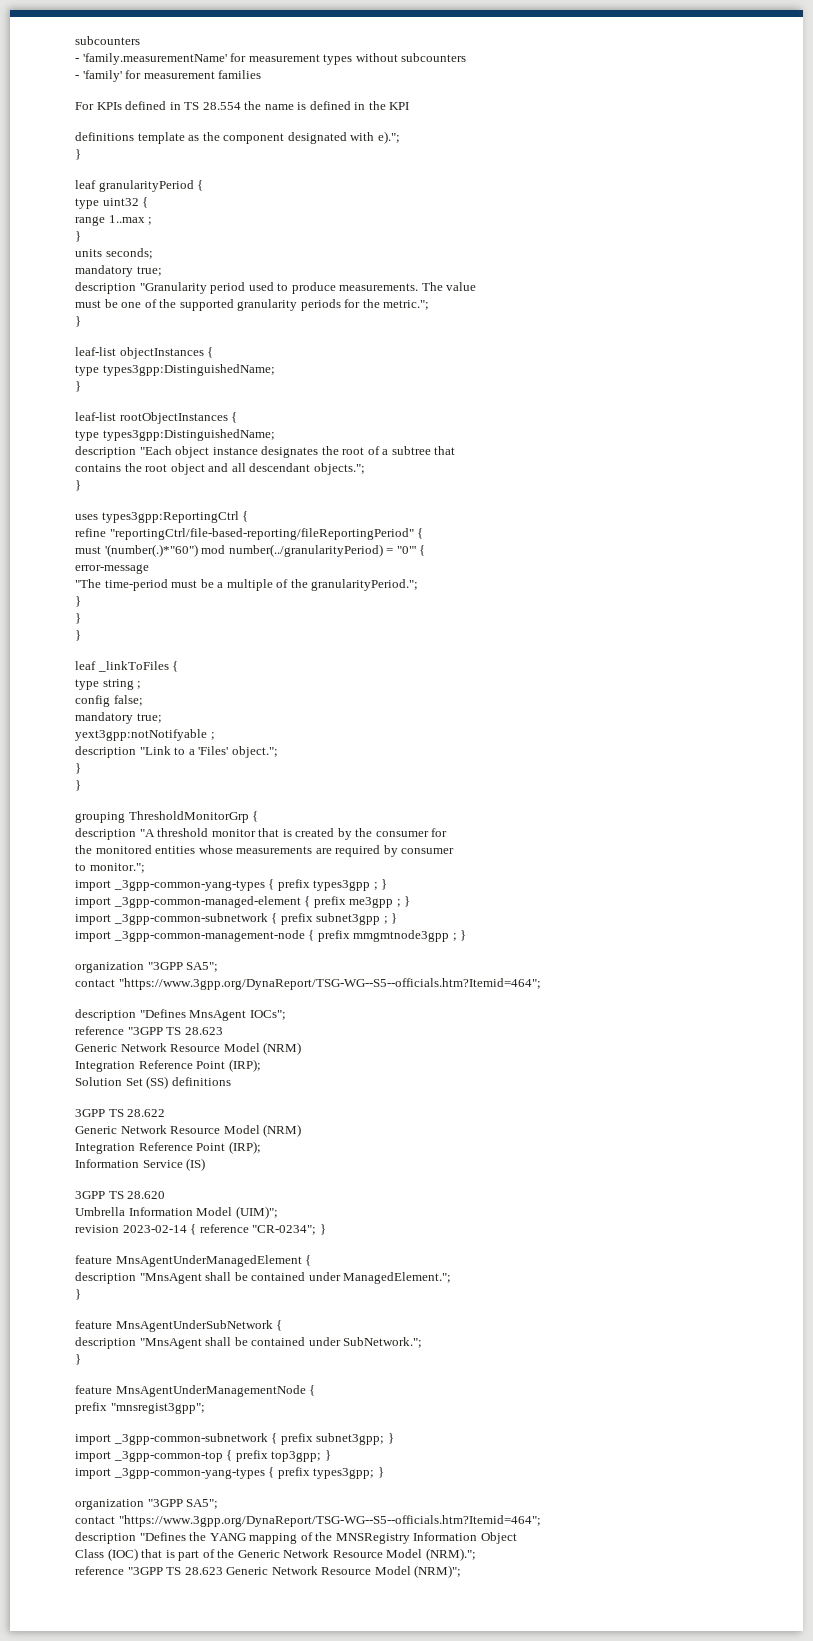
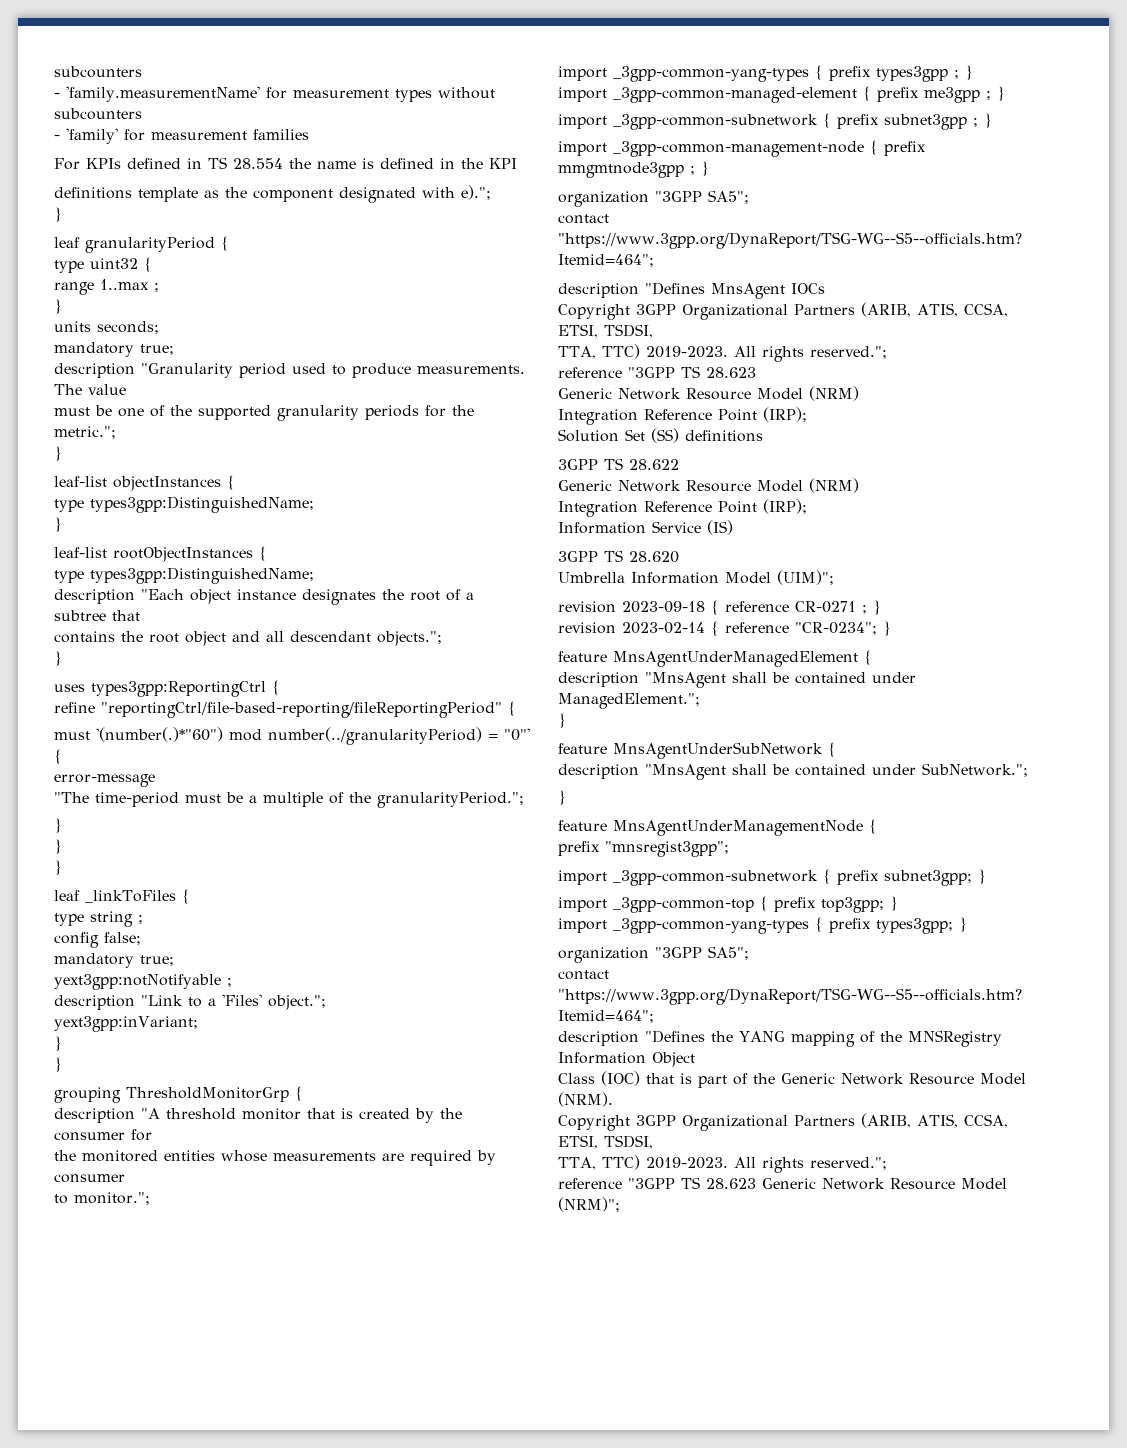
(278, 752) none -> [54,1016,198,1032] // yext3gpp:inVariant;
[249,1010,286,1020] IOCs"; -> [791,283,825,294] [558,302,1008,320] [558,324,653,338] [558,344,887,362] IOCs // Copyright 3GPP Organizational Partners (ARIB, ATIS, CCSA, ETSI, TSDSI, // TTA, TTC) 2019-2023. All rights reserved.";
(278, 1212) none -> [558,600,881,615] // revision 2023-09-18 { reference CR-0271 ; }
[425,1548,476,1561] (NRM)."; -> [558,1092,613,1107] [558,1113,1008,1131] [558,1135,653,1149] [558,1155,887,1173] (NRM). // Copyright 3GPP Organizational Partners (ARIB, ATIS, CCSA, ETSI, TSDSI, // TTA, TTC) 2019-2023. All rights reserved.";

